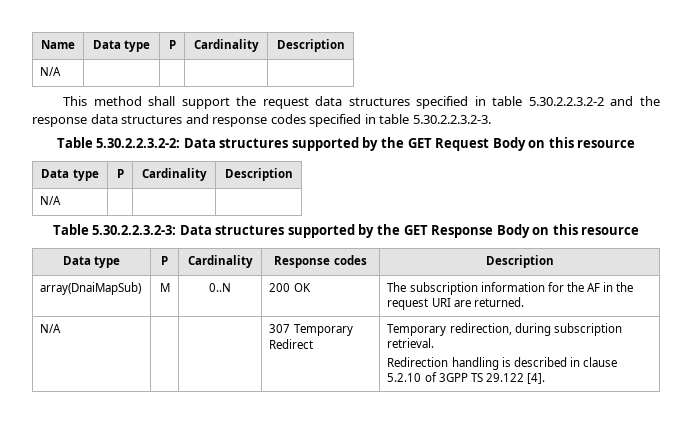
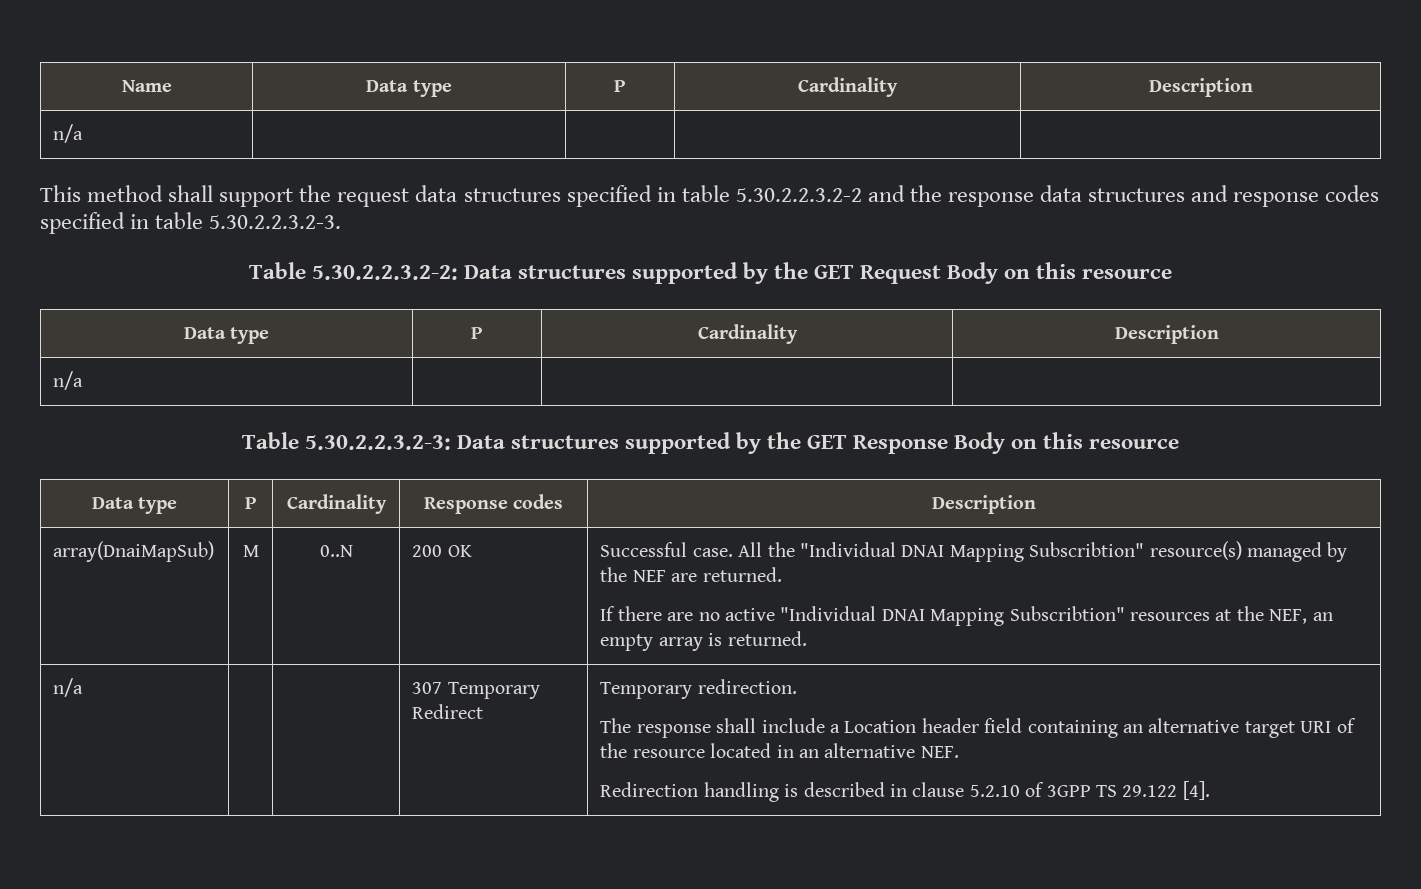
[40,67,62,76] N/A -> [53,124,84,143] n/a
[40,196,62,205] N/A -> [53,371,84,390] n/a
[387,282,634,295] [387,297,524,310] [40,324,62,333] [269,324,353,336] [269,339,314,349] [387,323,622,336] [387,338,435,348] The subscription information for the AF in the request URI are returned. // N/A | | | 307 Temporary Redirect | Temporary redirection, during subscription retrieval. -> [600,541,1348,562] [600,567,782,582] [600,606,1333,626] [600,631,807,651] [53,678,84,697] [412,682,540,699] [412,704,484,719] [600,679,797,699] [600,718,1356,738] [600,743,959,758] Successful case. All the "Individual DNAI Mapping Subscribtion" resource(s) managed by the NEF are returned. // If there are no active "Individual DNAI Mapping Subscribtion" resources at the NEF, an empty array is returned. // n/a | | | 307 Temporary Redirect | Temporary redirection. // The response shall include a Location header field containing an alternative target URI of the resource located in an alternative NEF.

